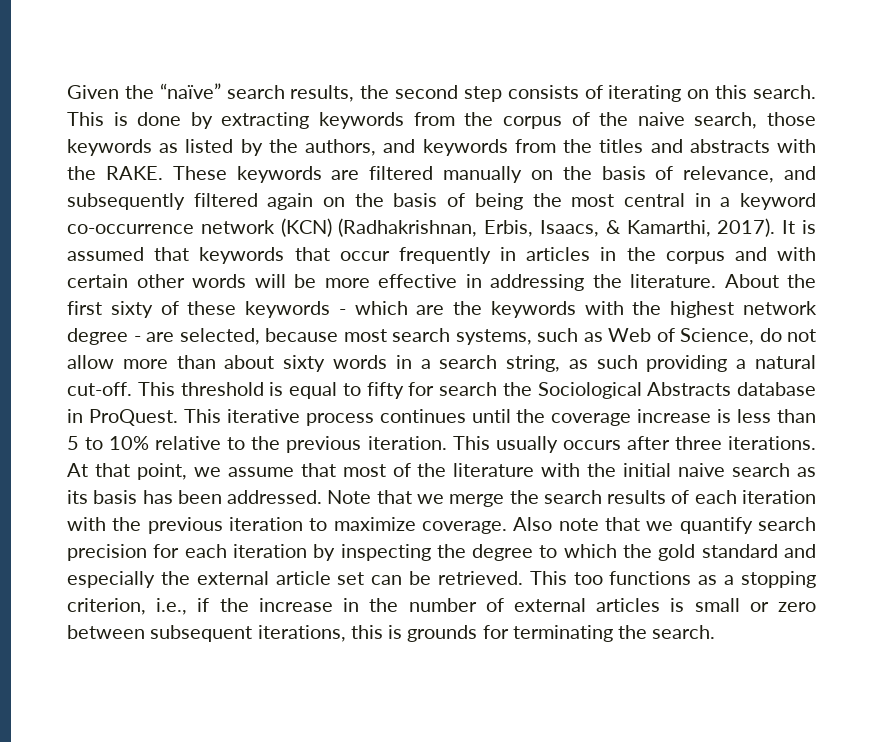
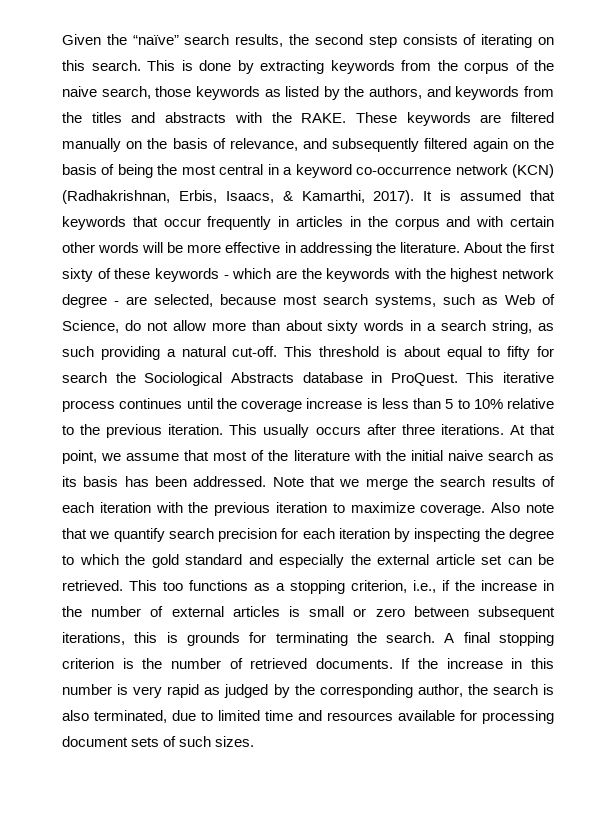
(284, 389) none -> [403,346,441,357] about
(716, 632) none -> [444,632,554,646] [62,658,554,669] [62,684,554,698] [62,710,554,724] [62,736,255,747] A final stopping criterion is the number of retrieved documents. If the increase in this number is very rapid as judged by the corresponding author, the search is also terminated, due to limited time and resources available for processing document sets of such sizes.

